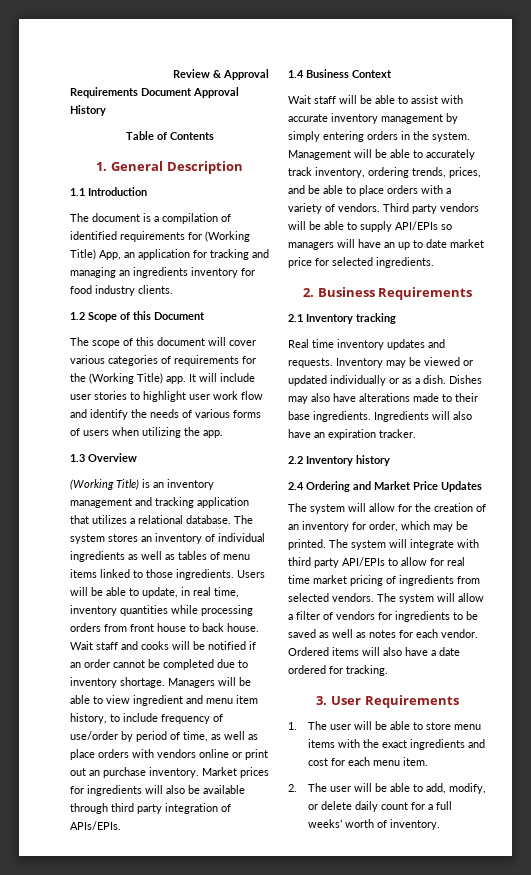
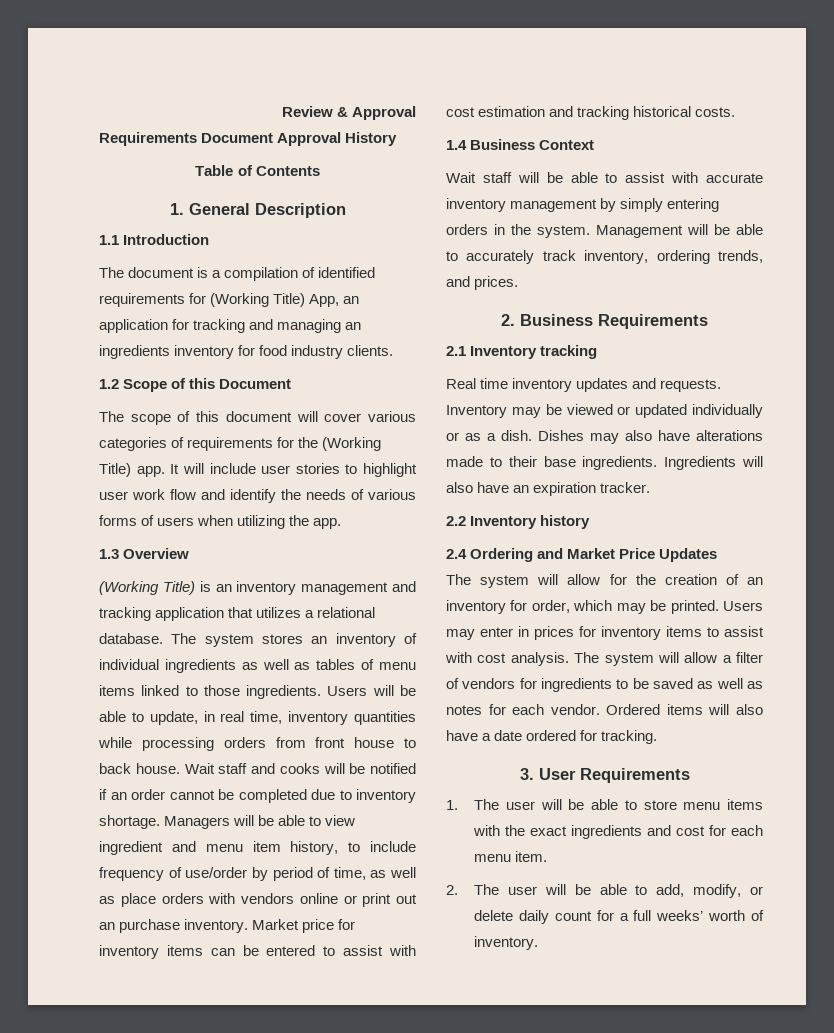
[240,767,269,778] [70,785,245,796] [70,803,231,814] [70,821,121,830] prices for ingredients will also be available through third party integration of APIs/EPIs. -> [302,919,356,933] [99,945,416,959] [446,106,736,120] price for inventory items can be entered to assist with cost estimation and tracking historical costs.
[449,167,481,178] [288,185,451,196] [288,203,479,214] [288,221,452,232] [288,239,484,250] [288,257,434,268] prices, and be able to place orders with a variety of vendors. Third party vendors will be able to supply API/EPIs so managers will have an up to date market price for selected ingredients. -> [446,276,519,290] and prices.
[329,539,479,550] [288,557,465,568] [288,575,480,586] [288,593,374,602] The system will integrate with third party API/EPIs to allow for real time market pricing of ingredients from selected vendors. -> [723,601,764,611] [446,626,764,640] [445,652,569,666] Users may enter in prices for inventory items to assist with cost analysis.

